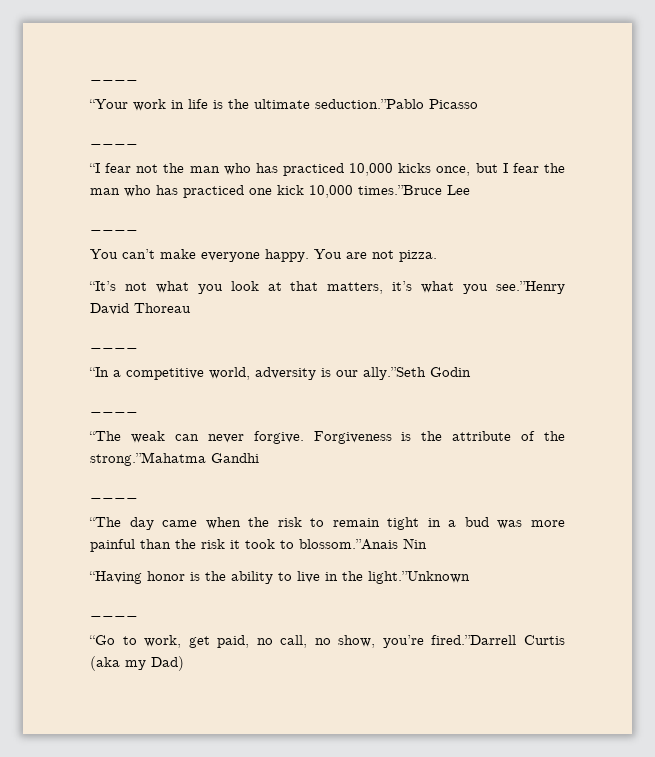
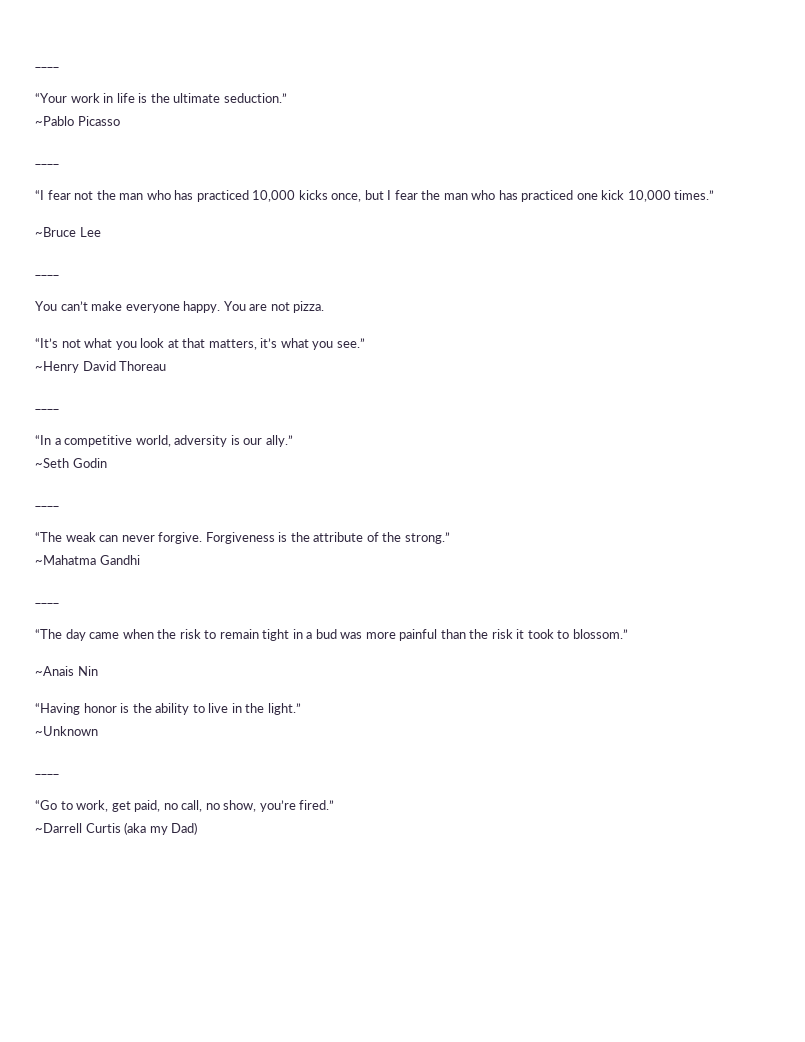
[315,99,424,109] seduction.”Pablo -> [223,93,287,103] [35,116,74,126] seduction.” // ~Pablo
[358,185,442,195] times.”Bruce -> [674,190,715,200] [35,227,76,237] times.” // ~Bruce
[496,281,566,294] see.”Henry -> [336,338,365,348] [35,361,79,373] see.” // ~Henry
[363,367,426,380] ally.”Seth -> [265,435,293,447] [35,458,69,468] ally.” // ~Seth
[90,452,206,466] strong.”Mahatma -> [404,532,450,544] [35,555,96,565] strong.” // ~Mahatma
[299,539,398,550] blossom.”Anais -> [572,629,628,639] [35,666,74,676] blossom.” // ~Anais
[368,571,470,584] light.”Unknown -> [267,703,301,715] [35,726,98,736] light.” // ~Unknown
[431,635,517,645] fired.”Darrell -> [299,800,335,810] [35,823,82,833] fired.” // ~Darrell

